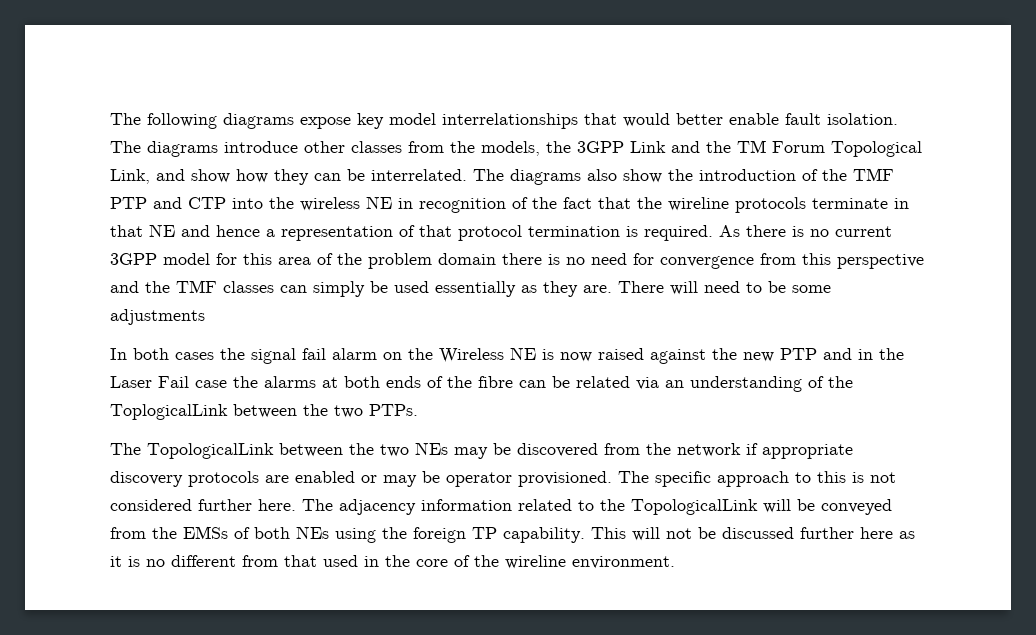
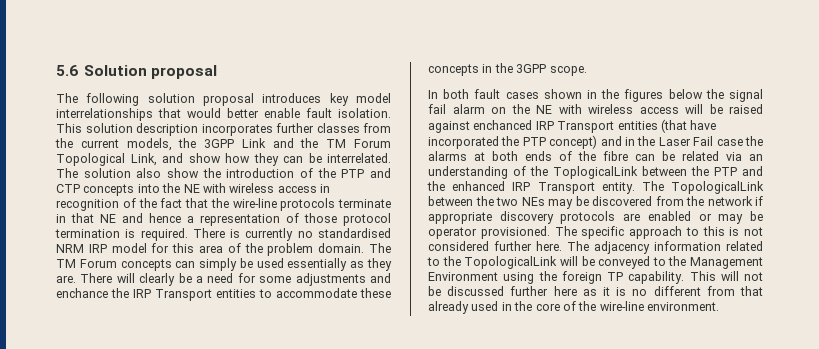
[110,113,351,129] The following diagrams expose -> [56,65,218,79] [56,93,322,106] 5.6 Solution proposal // The following solution proposal introduces
[110,141,345,157] The diagrams introduce other -> [56,123,314,136] This solution description incorporates further
(475, 147) none -> [80,139,119,148] current
[510,169,581,185] diagrams -> [83,168,131,178] solution
[853,168,894,181] TMF -> (336, 173) none
(226, 203) none -> [83,184,135,196] concepts
[300,196,392,211] wireless NE -> [183,183,317,193] NE with wireless access
[668,197,729,211] wireline -> [232,198,277,208] wire-line
[419,225,452,237] that -> [304,213,337,223] those
[719,225,892,237] [110,253,157,265] As there is no current 3GPP -> [192,228,391,241] [56,244,107,253] There is currently no standardised NRM IRP
[438,253,924,269] [110,280,274,293] domain there is no need for convergence from this perspective and the TMF classes -> [318,243,392,253] [56,259,172,271] domain. The TM Forum concepts
[704,281,831,293] [110,309,205,325] [110,348,214,360] need to be some adjustments // In both cases -> [139,273,391,286] [56,288,391,301] [428,63,587,76] [428,89,703,102] clearly be a need for some adjustments and enchance the IRP Transport entities to accommodate these concepts in the 3GPP scope. // In both fault cases shown in the figures below
[439,347,817,364] Wireless NE is now raised against the new PTP -> [536,104,763,114] [428,119,717,133] [428,135,598,149] NE with wireless access will be raised against enchanced IRP Transport entities (that have incorporated the PTP concept)
[334,404,418,418] two PTPs. // -> [714,166,763,176] [427,181,635,194] PTP and the enhanced IRP Transport entity.
[110,526,329,539] from the EMSs of both NEs -> [652,256,763,269] [428,272,498,281] to the Management Environment
(317, 561) none -> [428,301,469,314] already
[505,555,566,569] wireline -> [599,301,644,311] wire-line

